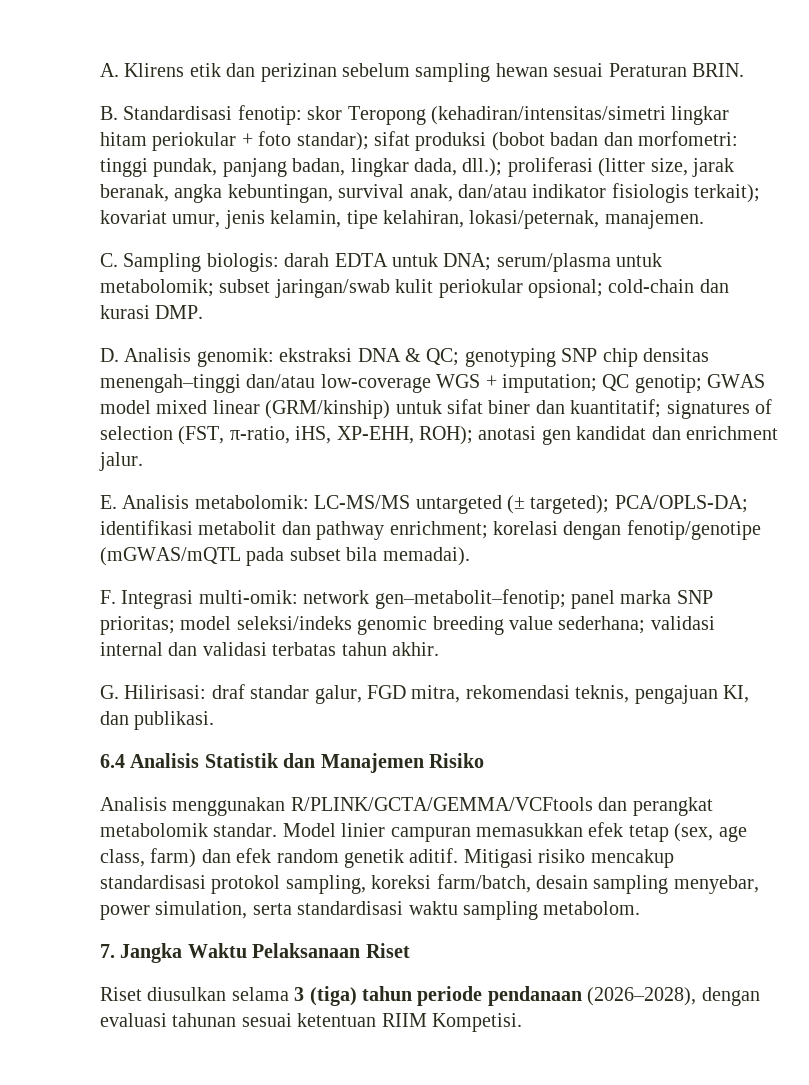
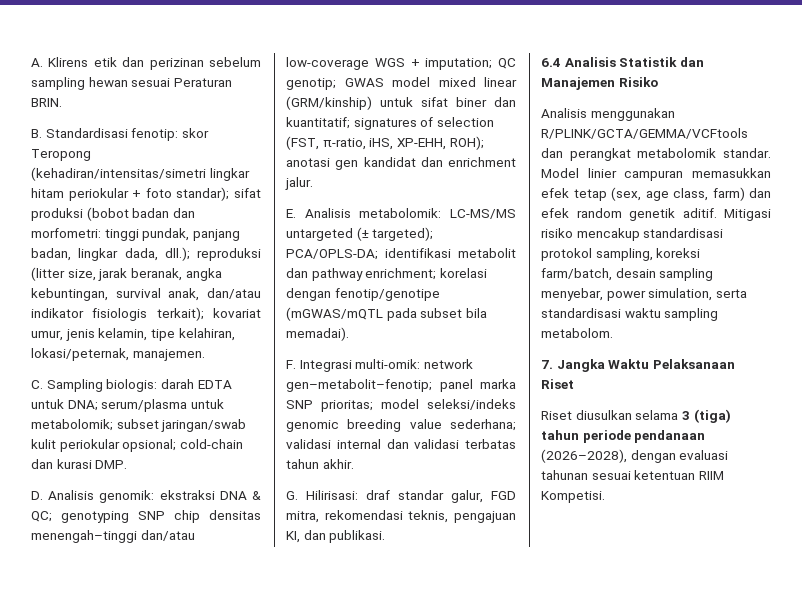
[507,157,593,177] proliferasi -> [197,248,261,261] reproduksi

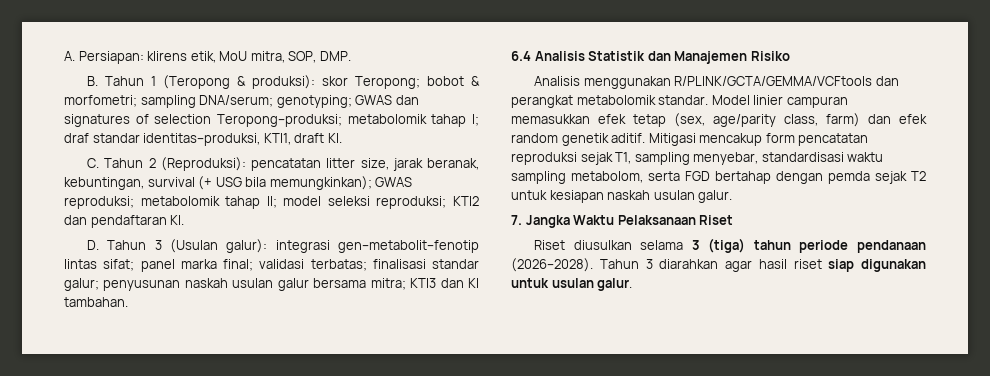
[48,57,261,70] [31,77,232,90] [31,98,62,107] [31,128,209,141] [31,149,91,161] [31,167,250,181] [31,187,261,201] [31,207,195,221] [31,228,240,241] [31,247,261,261] [31,267,65,281] Klirens etik dan perizinan sebelum sampling hewan sesuai Peraturan BRIN. // B. Standardisasi fenotip: skor Teropong (kehadiran/intensitas/simetri lingkar hitam periokular + foto standar); sifat produksi (bobot badan dan morfometri: tinggi pundak, panjang badan, lingkar dada, dll.); reproduksi (litter -> [78,51,351,64] [87,75,480,89] [64,95,419,108] [64,114,480,127] [64,133,342,146] [87,157,356,171] Persiapan: klirens etik, MoU mitra, SOP, DMP. // B. Tahun 1 (Teropong & produksi): skor Teropong; bobot & morfometri; sampling DNA/serum; genotyping; GWAS dan signatures of selection Teropong–produksi; metabolomik tahap I; draf standar identitas–produksi, KTI1, draft KI. // C. Tahun 2 (Reproduksi): pencatatan litter
[185,268,222,281] angka -> (479, 164) none
[168,288,261,301] [31,307,261,321] [31,328,235,341] [31,348,205,361] [31,379,232,392] [31,399,224,412] [31,419,247,432] [31,439,243,452] [31,459,128,469] [31,490,261,503] [31,510,261,523] [31,530,195,543] [286,57,516,70] [286,77,517,90] [286,96,516,110] [286,117,494,130] [286,136,484,150] [286,157,516,170] [285,177,313,190] [286,208,516,219] [286,227,434,241] [286,248,516,260] [286,268,487,281] [286,288,440,301] [286,307,487,321] [286,327,349,341] [286,359,473,372] [286,379,516,392] [286,399,516,412] [286,419,516,432] [286,439,516,449] [286,459,354,469] [286,490,516,503] [286,510,516,523] [286,530,386,543] anak, dan/atau indikator fisiologis terkait); kovariat umur, jenis kelamin, tipe kelahiran, lokasi/peternak, manajemen. // C. Sampling biologis: darah EDTA untuk DNA; serum/plasma untuk metabolomik; subset jaringan/swab kulit periokular opsional; cold-chain dan kurasi DMP. // D. Analisis genomik: ekstraksi DNA & QC; genotyping SNP chip densitas menengah–tinggi dan/atau low-coverage WGS + imputation; QC genotip; GWAS model mixed linear (GRM/kinship) untuk sifat biner dan kuantitatif; signatures of selection (FST, π-ratio, iHS, XP-EHH, ROH); anotasi gen kandidat dan enrichment jalur. // E. Analisis metabolomik: LC-MS/MS untargeted (± targeted); PCA/OPLS-DA; identifikasi metabolit dan pathway enrichment; korelasi dengan fenotip/genotipe (mGWAS/mQTL pada subset bila memadai). // F. Integrasi multi-omik: network gen–metabolit–fenotip; panel marka SNP prioritas; model seleksi/indeks genomic breeding value sederhana; validasi internal dan validasi terbatas tahun akhir. // G. Hilirisasi: draf standar galur, FGD mitra, rekomendasi teknis, pengajuan KI, dan publikasi. -> [198,176,413,190] [64,196,479,209] [64,215,185,228] [87,239,479,253] [64,259,479,272] [64,278,480,291] [64,297,128,307] (+ USG bila memungkinkan); GWAS reproduksi; metabolomik tahap II; model seleksi reproduksi; KTI2 dan pendaftaran KI. // D. Tahun 3 (Usulan galur): integrasi gen–metabolit–fenotip lintas sifat; panel marka final; validasi terbatas; finalisasi standar galur; penyusunan naskah usulan galur bersama mitra; KTI3 dan KI tambahan.
[645,191,669,201] age -> [713,114,776,127] age/parity
[541,228,724,241] [541,248,701,261] [541,268,714,281] [541,288,747,301] [541,308,719,321] [541,328,613,338] risiko mencakup standardisasi protokol sampling, koreksi farm/batch, desain sampling menyebar, power simulation, serta standardisasi waktu sampling metabolom. -> [699,133,869,146] [511,152,884,165] [511,171,926,184] [511,190,733,203] mencakup form pencatatan reproduksi sejak T1, sampling menyebar, standardisasi waktu sampling metabolom, serta FGD bertahap dengan pemda sejak T2 untuk kesiapan naskah usulan galur.
[541,449,729,463] [541,470,724,480] [541,491,605,503] (2026–2028), dengan evaluasi tahunan sesuai ketentuan RIIM Kompetisi. -> [511,258,926,272] [511,278,633,291] (2026–2028). Tahun 3 diarahkan agar hasil riset siap digunakan untuk usulan galur.

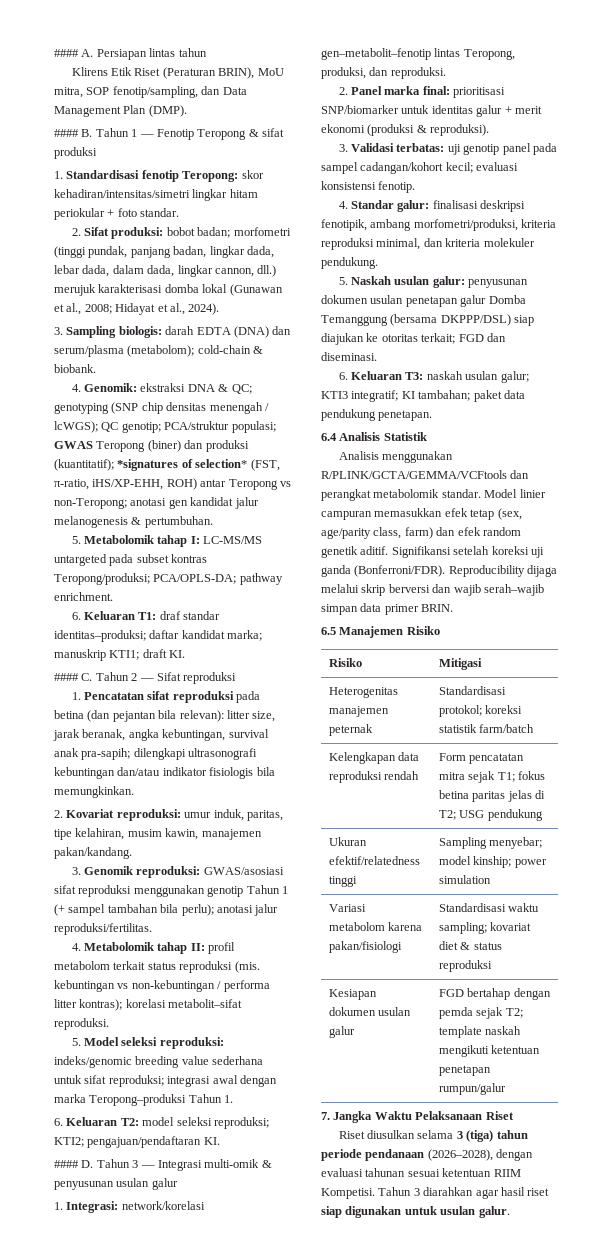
[64,51,351,64] [87,75,480,89] [64,95,419,108] [64,114,480,127] [64,133,291,146] A. Persiapan: klirens etik, MoU mitra, SOP, DMP. // B. Tahun 1 (Teropong & produksi): skor Teropong; bobot & morfometri; sampling DNA/serum; genotyping; GWAS dan signatures of selection Teropong–produksi; metabolomik tahap I; draf standar identitas–produksi, KTI1, -> [54,48,207,60] [71,67,284,79] [54,86,247,98] [54,105,187,117] [54,128,284,140] [54,147,97,159] [54,170,264,182] [54,189,258,201] [54,208,180,220] [71,227,291,239] [54,246,274,258] [54,265,277,277] [54,284,283,296] [54,303,220,315] [54,326,292,338] [54,345,264,357] [54,364,96,373] [71,383,252,394] [54,402,269,414] [54,421,276,433] [54,440,249,452] [54,459,280,471] [54,478,291,490] [54,497,259,509] [54,516,213,528] [71,535,263,547] [54,554,208,566] [54,573,283,585] [54,592,113,601] [71,611,221,620] [54,630,263,642] [54,649,140,661] #### A. Persiapan lintas tahun // Klirens Etik Riset (Peraturan BRIN), MoU mitra, SOP fenotip/sampling, dan Data Management Plan (DMP). // #### B. Tahun 1 — Fenotip Teropong & sifat produksi // 1. Standardisasi fenotip Teropong: skor kehadiran/intensitas/simetri lingkar hitam periokular + foto standar. // 2. Sifat produksi: bobot badan; morfometri (tinggi pundak, panjang badan, lingkar dada, lebar dada, dalam dada, lingkar cannon, dll.) merujuk karakterisasi domba lokal (Gunawan et al., 2008; Hidayat et al., 2024). // 3. Sampling biologis: darah EDTA (DNA) dan serum/plasma (metabolom); cold-chain & biobank. // 4. Genomik: ekstraksi DNA & QC; genotyping (SNP chip densitas menengah / lcWGS); QC genotip; PCA/struktur populasi; GWAS Teropong (biner) dan produksi (kuantitatif); *signatures of selection* (FST, π-ratio, iHS/XP-EHH, ROH) antar Teropong vs non-Teropong; anotasi gen kandidat jalur melanogenesis & pertumbuhan. // 5. Metabolomik tahap I: LC-MS/MS untargeted pada subset kontras Teropong/produksi; PCA/OPLS-DA; pathway enrichment. // 6. Keluaran T1: draf standar identitas–produksi; daftar kandidat marka; manuskrip KTI1;
(342, 138) none -> [54,673,79,681] ####
[160,157,322,171] (Reproduksi): pencatatan -> [139,672,237,684] [71,691,261,703] [54,710,224,722] — Sifat reproduksi // 1. Pencatatan sifat reproduksi pada betina (dan pejantan bila relevan):
(479, 164) none -> [128,729,159,741] angka
[198,176,413,190] [64,196,479,209] [64,215,185,228] (+ USG bila memungkinkan); GWAS reproduksi; metabolomik tahap II; model seleksi reproduksi; KTI2 dan pendaftaran KI. // -> [54,748,258,760] [54,767,275,779] [54,786,134,798] [54,809,283,821] [54,828,262,840] [54,847,132,859] [71,866,284,878] [54,885,288,897] [54,904,279,916] [54,923,152,935] [71,942,236,954] [54,961,260,973] [54,980,270,992] [54,999,243,1011] [54,1018,109,1030] [71,1037,224,1049] [54,1056,264,1068] [54,1075,277,1087] [54,1094,234,1106] [54,1117,269,1129] [54,1136,220,1148] [54,1160,79,1168] anak pra-sapih; dilengkapi ultrasonografi kebuntingan dan/atau indikator fisiologis bila memungkinkan. // 2. Kovariat reproduksi: umur induk, paritas, tipe kelahiran, musim kawin, manajemen pakan/kandang. // 3. Genomik reproduksi: GWAS/asosiasi sifat reproduksi menggunakan genotip Tahun 1 (+ sampel tambahan bila perlu); anotasi jalur reproduksi/fertilitas. // 4. Metabolomik tahap II: profil metabolom terkait status reproduksi (mis. kebuntingan vs non-kebuntingan / performa litter kontras); korelasi metabolit–sifat reproduksi. // 5. Model seleksi reproduksi: indeks/genomic breeding value sederhana untuk sifat reproduksi; integrasi awal dengan marka Teropong–produksi Tahun 1. // 6. Keluaran T2: model seleksi reproduksi; KTI2; pengajuan/pendaftaran KI. // ####
[170,239,479,253] [64,259,479,272] [64,278,480,291] [64,297,128,307] (Usulan galur): integrasi gen–metabolit–fenotip lintas sifat; panel marka final; validasi terbatas; finalisasi standar galur; penyusunan naskah usulan galur bersama mitra; KTI3 dan KI tambahan. -> [140,1159,272,1171] [54,1178,178,1190] [54,1201,205,1213] [321,48,515,60] [321,67,446,79] [338,86,506,98] [321,105,542,117] [321,124,490,136] [338,143,557,155] [321,162,519,174] [321,181,416,193] [338,200,526,212] [321,219,557,231] [321,238,535,250] [321,257,378,269] [338,276,529,288] [321,295,526,307] [321,314,535,326] [321,333,506,345] [321,352,377,361] [338,371,529,383] [321,390,525,402] [321,409,433,421] — Integrasi multi-omik & penyusunan usulan galur // 1. Integrasi: network/korelasi gen–metabolit–fenotip lintas Teropong, produksi, dan reproduksi. // 2. Panel marka final: prioritisasi SNP/biomarker untuk identitas galur + merit ekonomi (produksi & reproduksi). // 3. Validasi terbatas: uji genotip panel pada sampel cadangan/kohort kecil; evaluasi konsistensi fenotip. // 4. Standar galur: finalisasi deskripsi fenotipik, ambang morfometri/produksi, kriteria reproduksi minimal, dan kriteria molekuler pendukung. // 5. Naskah usulan galur: penyusunan dokumen usulan penetapan galur Domba Temanggung (bersama DKPPP/DSL) siap diajukan ke otoritas terkait; FGD dan diseminasi. // 6. Keluaran T3: naskah usulan galur; KTI3 integratif; KI tambahan; paket data pendukung penetapan.
[647,51,790,64] dan Manajemen Risiko -> (427, 436) none
[648,133,869,146] [511,152,884,165] [511,171,680,184] Mitigasi mencakup form pencatatan reproduksi sejak T1, sampling menyebar, standardisasi waktu sampling metabolom, serta -> [391,546,544,558] [321,565,558,577] [321,584,544,596] [321,603,454,615] [321,626,440,638] [329,658,363,667] [439,658,483,670] [329,687,399,698] [329,706,390,717] [329,724,374,736] [439,686,507,695] [439,705,523,717] [439,724,535,733] [329,752,420,764] [329,771,420,783] [439,753,525,764] [439,771,546,783] [439,790,546,802] [439,809,543,821] [329,837,368,846] [329,856,421,865] [329,876,358,887] [439,837,543,849] [439,856,547,868] [439,875,492,884] [329,904,367,912] [329,922,423,931] [329,941,403,953] [439,903,540,912] [439,922,532,934] [439,941,502,950] [439,960,493,972] [329,989,378,1000] [329,1007,412,1016] [329,1026,356,1038] Signifikansi setelah koreksi uji ganda (Bonferroni/FDR). Reproducibility dijaga melalui skrip berversi dan wajib serah–wajib simpan data primer BRIN. // 6.5 Manajemen Risiko // Risiko | Mitigasi // Heterogenitas manajemen peternak | Standardisasi protokol; koreksi statistik farm/batch // Kelengkapan data reproduksi rendah | Form pencatatan mitra sejak T1; fokus betina paritas jelas di T2; USG pendukung // Ukuran efektif/relatedness tinggi | Sampling menyebar; model kinship; power simulation // Variasi metabolom karena pakan/fisiologi | Standardisasi waktu sampling; kovariat diet & status reproduksi // Kesiapan dokumen usulan galur |
[911,171,926,181] [511,190,733,203] T2 untuk kesiapan naskah usulan galur. -> [505,1008,523,1018] [439,1026,522,1038] [439,1045,541,1057] [439,1065,492,1076] [439,1083,507,1095] T2; template naskah mengikuti ketentuan penetapan rumpun/galur
[511,258,593,272] (2026–2028). -> [427,1149,534,1161] [321,1168,521,1177] [321,1188,375,1199] (2026–2028), dengan evaluasi tahunan sesuai ketentuan RIIM Kompetisi.

